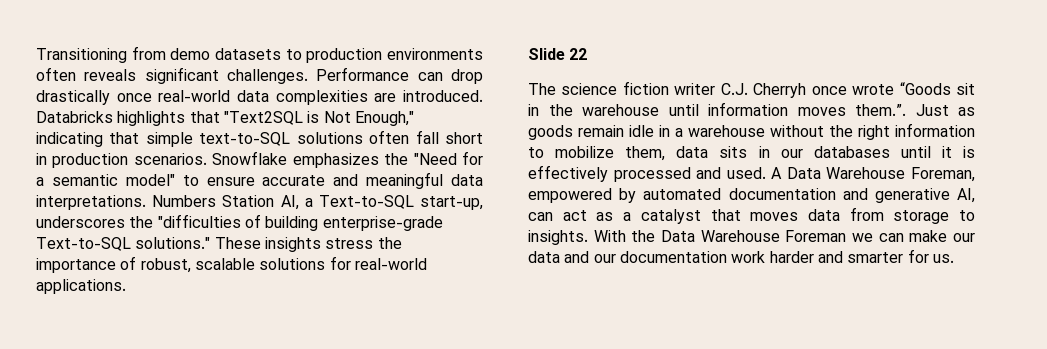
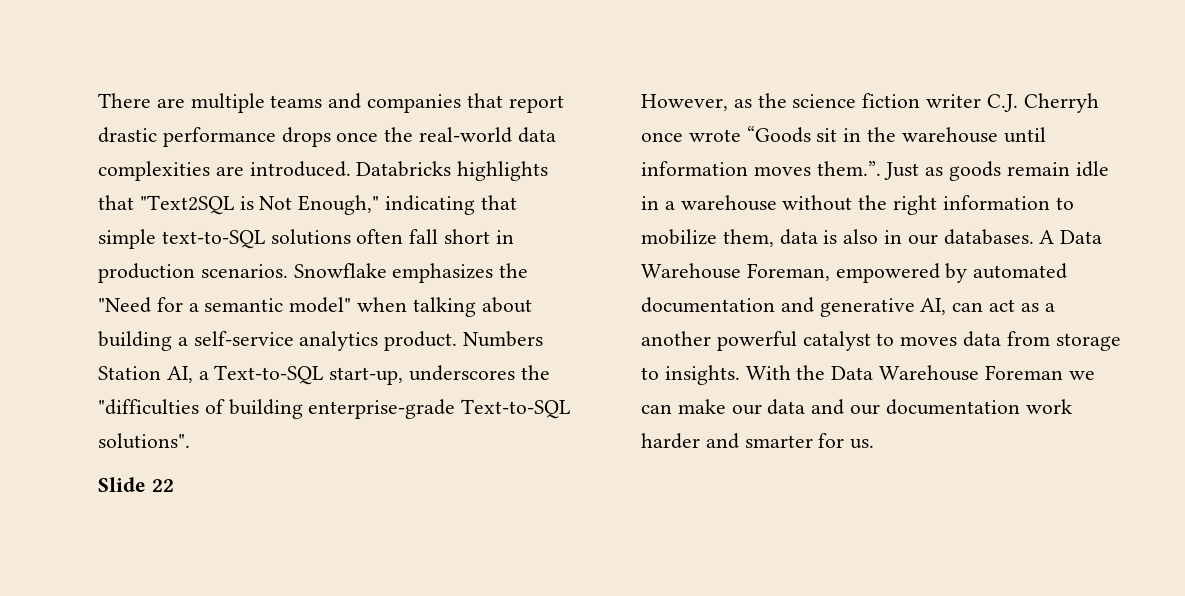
[36,46,484,63] [36,67,483,84] [36,90,152,105] Transitioning from demo datasets to production environments often reveals significant challenges. Performance can drop drastically once -> [98,93,564,113] [98,127,414,147] There are multiple teams and companies that report drastic performance drops once the
[182,172,483,189] [36,195,146,210] to ensure accurate and meaningful data interpretations. -> [357,297,532,317] [98,331,458,351] when talking about building a self-service analytics product.
[135,237,402,252] [36,256,427,273] [36,279,126,294] solutions." These insights stress the importance of robust, scalable solutions for real-world applications. -> [98,433,190,449] solutions".
[528,83,556,95] The -> [641,93,787,111] However, as the
[719,146,975,158] [528,165,766,182] sits in our databases until it is effectively processed and used. -> [823,229,1034,245] is also in our databases.
[640,209,741,224] catalyst that -> [641,331,895,351] another powerful catalyst to

